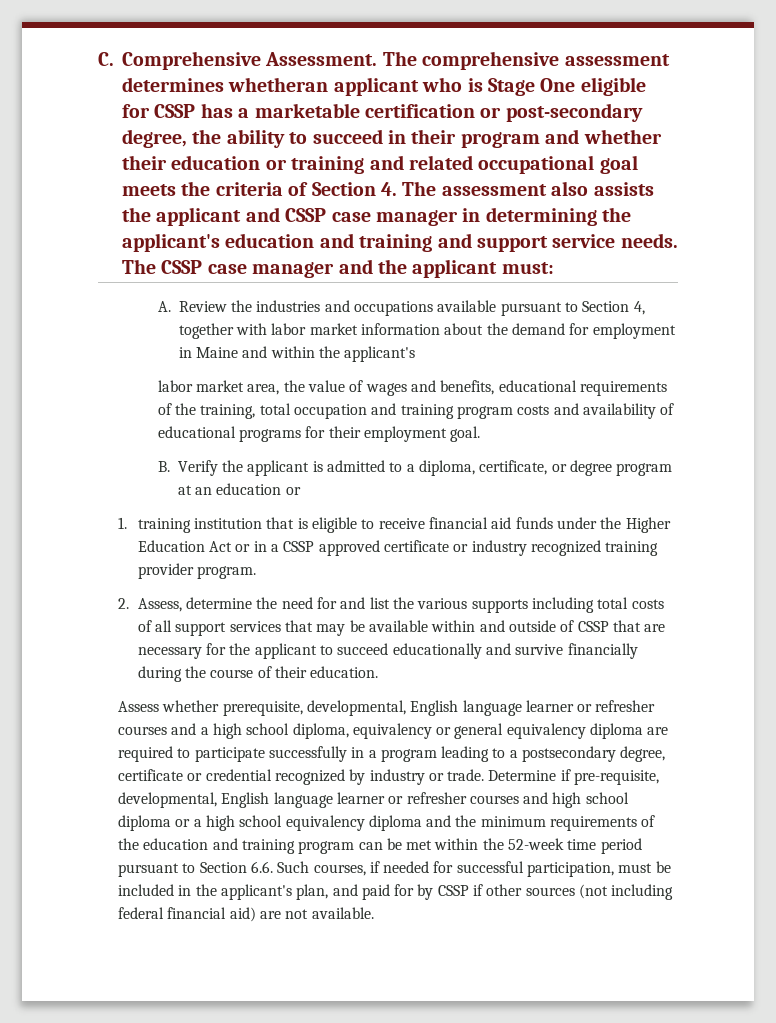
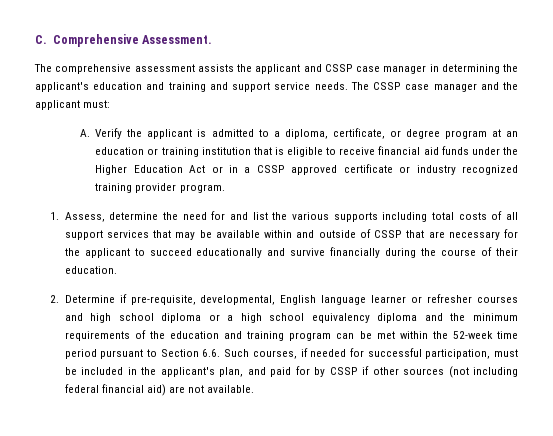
(378, 59) none -> (213, 39) //
[122,77,646,96] [122,103,643,122] [122,129,662,148] [122,155,638,174] [122,181,589,196] determines whetheran applicant who is Stage One eligible for CSSP has a marketable certification or post-secondary degree, the ability to succeed in their program and whether their education or training and related occupational goal meets the criteria of Section 4. The assessment also -> (195, 68) none
[178,300,645,316] [178,323,676,339] [178,346,416,362] [157,380,667,396] [157,403,675,419] [157,426,481,442] [157,461,170,472] Review the industries and occupations available pursuant to Section 4, together with labor market information about the demand for employment in Maine and within the applicant's // labor market area, the value of wages and benefits, educational requirements of the training, total occupation and training program costs and availability of educational programs for their employment goal. // B. -> (90, 133) none
[117,517,127,529] // 1. -> (159, 151) none
[117,598,129,609] 2. -> [49,212,59,220] 1.
[117,700,656,716] [117,723,669,739] [117,746,666,762] [117,769,485,785] Assess whether prerequisite, developmental, English language learner or refresher courses and a high school diploma, equivalency or general equivalency diploma are required to participate successfully in a program leading to a postsecondary degree, certificate or credential recognized by industry or trade. -> [49,295,59,303] 2.

